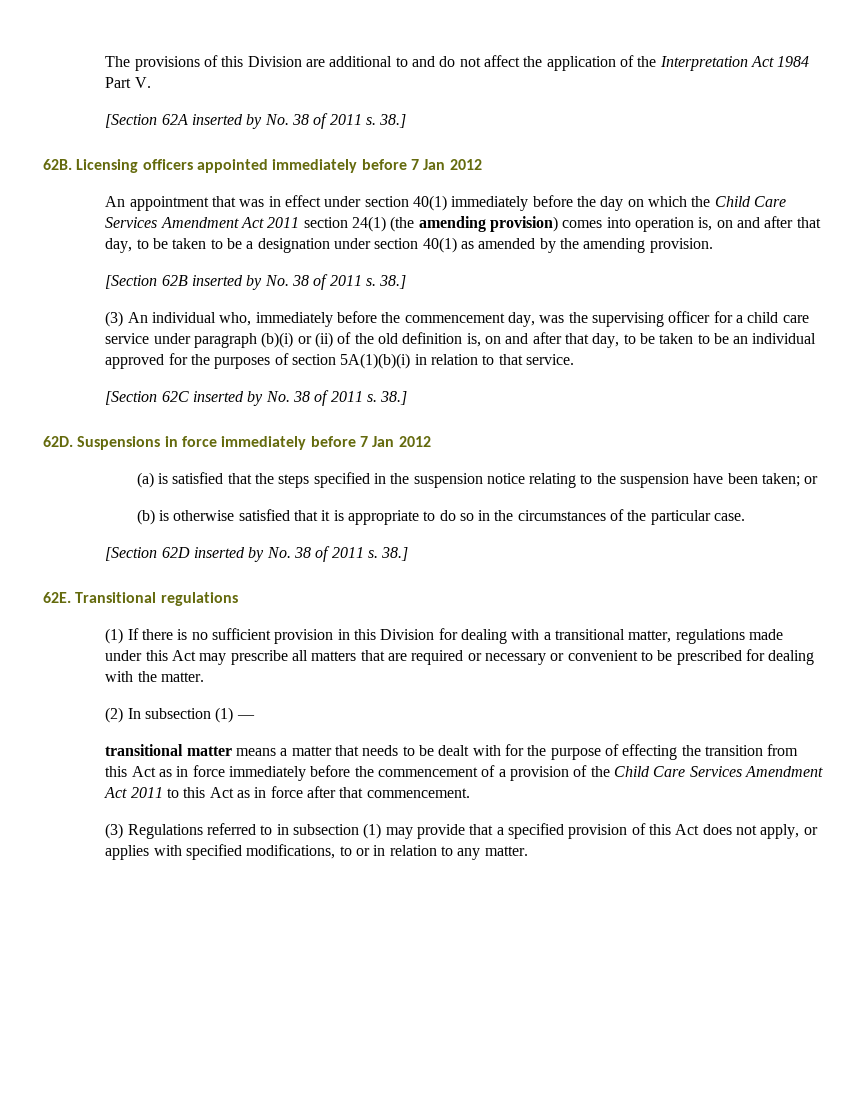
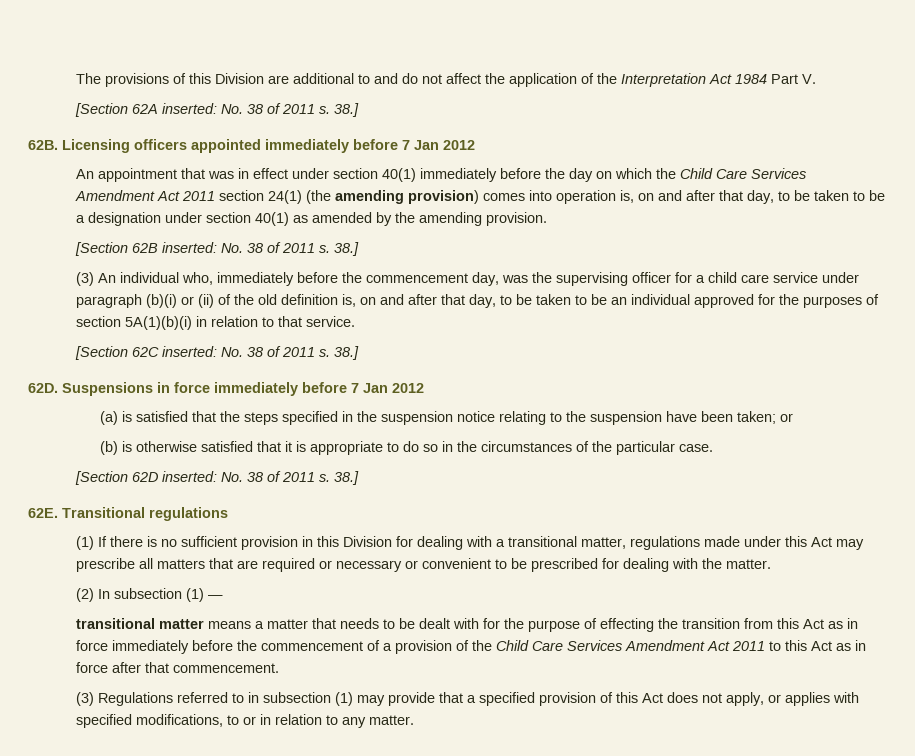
[192,114,263,129] inserted by -> [162,103,218,114] inserted:
[192,275,263,290] inserted by -> [162,242,218,253] inserted:
[193,391,264,406] inserted by -> [162,346,218,357] inserted:
[194,547,265,562] inserted by -> [162,471,218,482] inserted:

